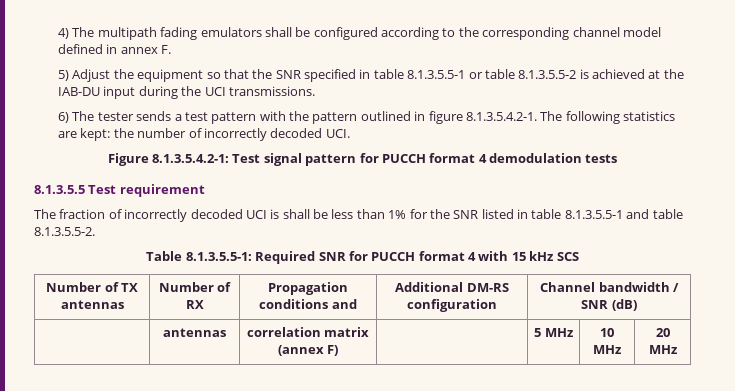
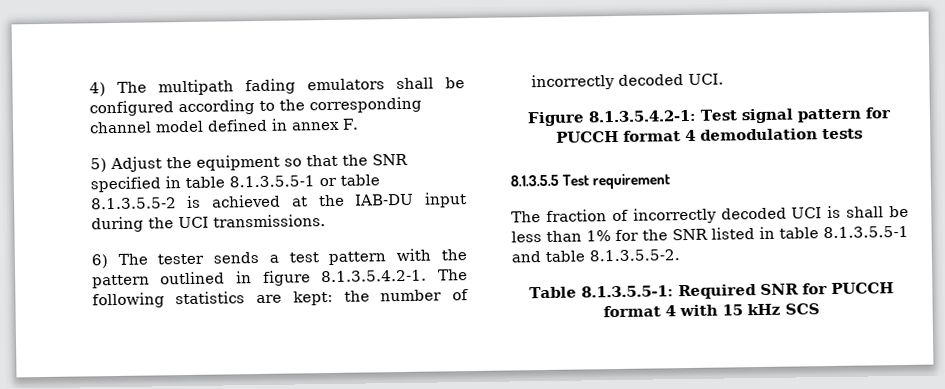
[46,282,138,292] [60,300,124,309] [158,282,232,292] [185,300,204,309] [268,282,348,295] [259,299,357,309] [395,282,509,292] [407,299,498,312] [540,282,679,292] [581,299,637,311] [163,328,226,337] [246,327,370,337] [277,345,339,356] [534,328,573,337] [600,328,614,337] [593,345,621,354] [655,328,670,337] [648,345,677,354] // Number of TX antennas | Number of RX | Propagation conditions and | Additional DM-RS configuration | Channel bandwidth / SNR (dB) // | antennas | correlation matrix (annex F) | | 5 MHz | 10 MHz | 20 MHz -> (820, 309) none

